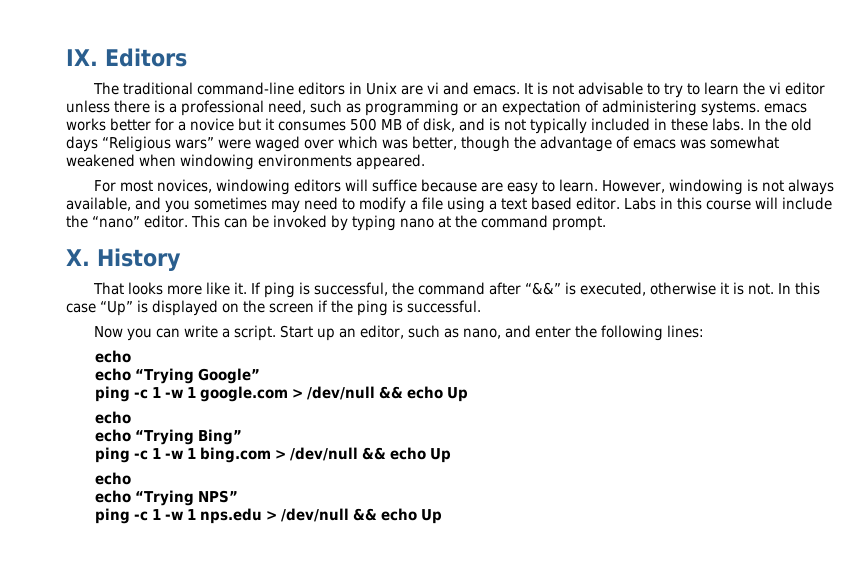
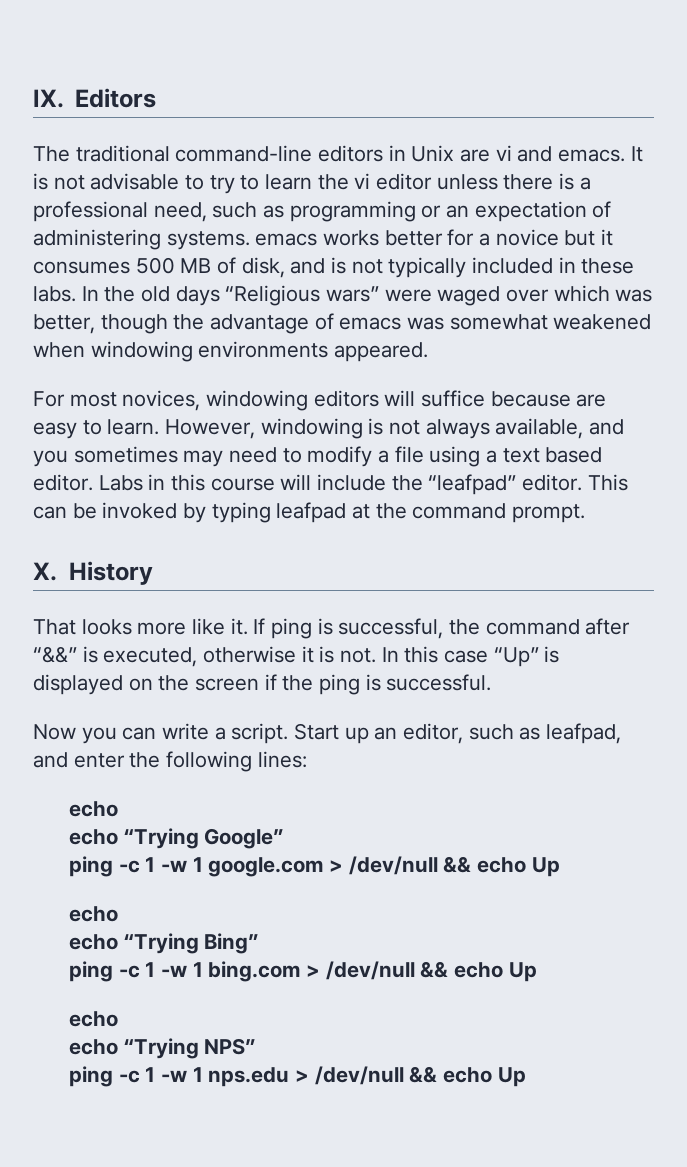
[92,216,140,228] “nano” -> [428,474,517,495] “leafpad”
[399,218,434,228] nano -> [276,502,347,523] leafpad
[462,328,501,339] nano, -> [546,723,622,744] leafpad,

